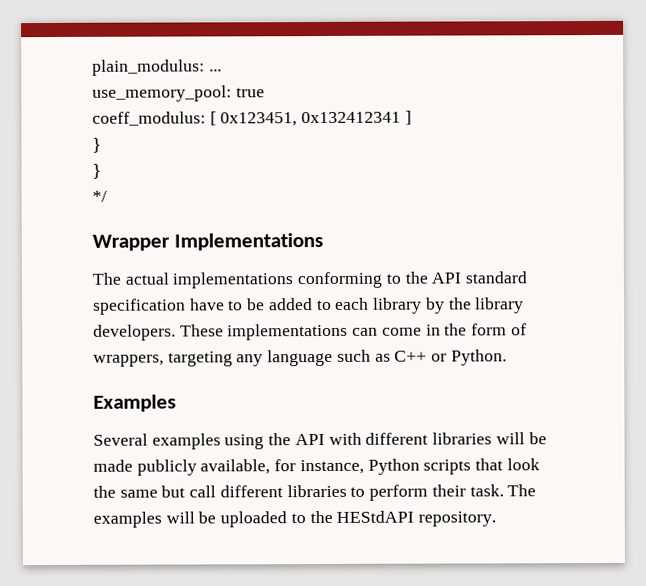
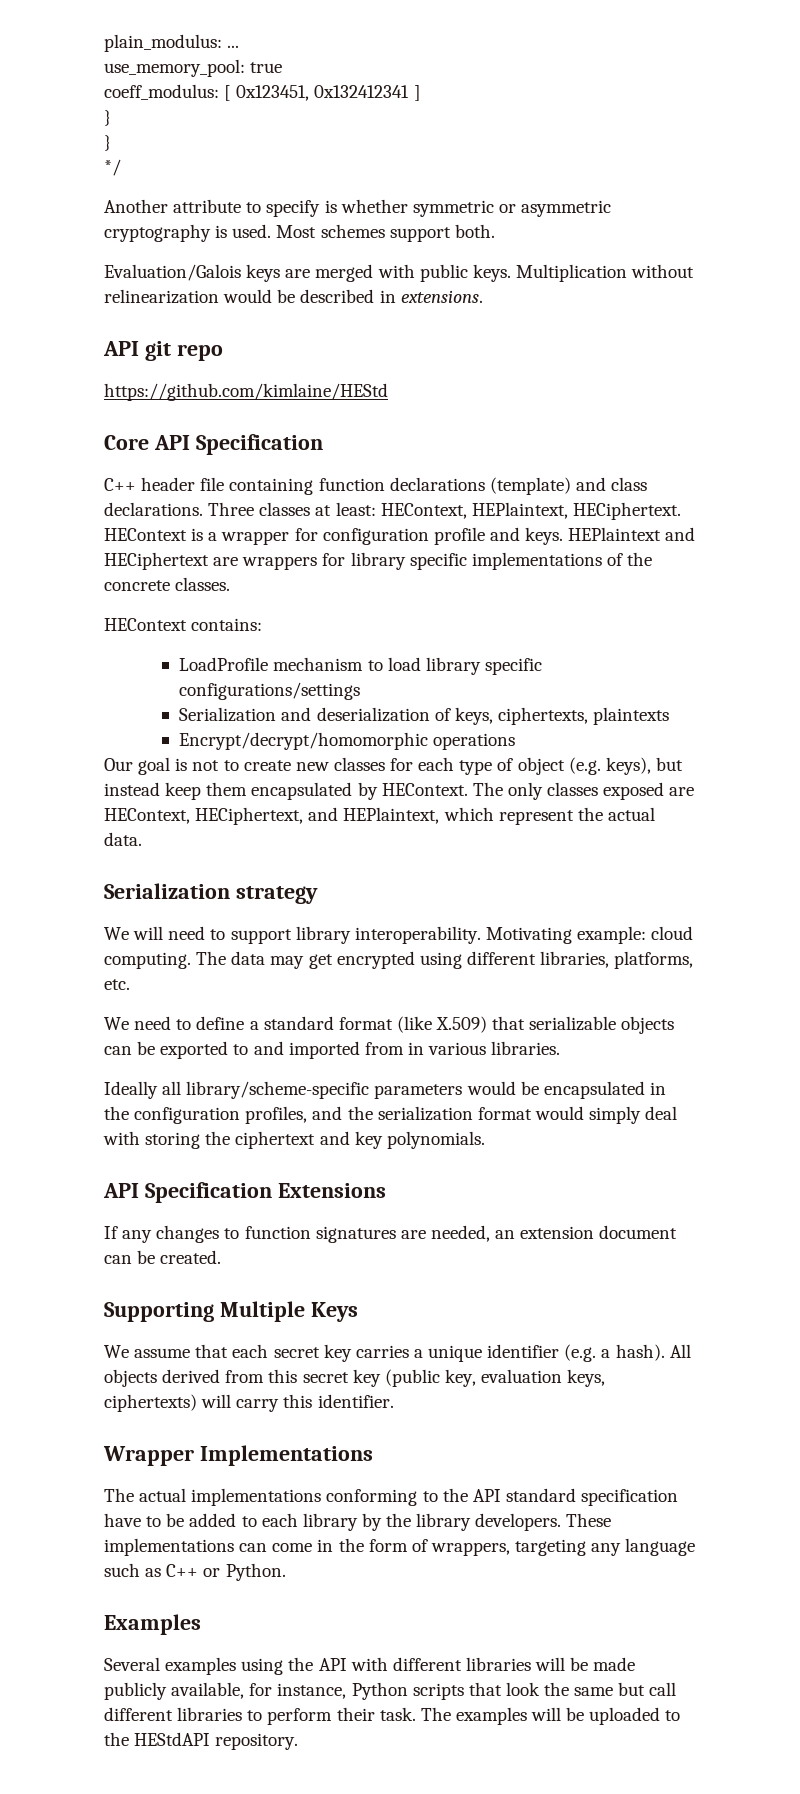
(107, 196) none -> [104,199,612,217] [104,224,495,242] [104,264,695,282] [104,289,483,304] [103,341,223,361] [104,383,388,401] [104,434,323,455] [104,477,648,495] [104,502,681,520] [104,527,696,545] [104,552,653,570] [104,577,231,591] [104,618,263,631] [179,657,542,675] [179,682,361,700] [179,707,670,725] [179,732,516,750] [104,757,683,775] [104,782,695,800] [104,807,655,825] [104,832,142,846] [104,883,318,904] [104,926,694,944] [104,951,694,969] [104,979,130,990] [104,1016,675,1034] [104,1041,561,1059] [104,1081,666,1099] [104,1106,678,1124] [103,1131,485,1149] [103,1182,386,1203] [104,1225,678,1243] [104,1250,222,1264] [104,1301,358,1322] [104,1344,691,1362] [104,1369,606,1387] [104,1394,394,1412] // Another attribute to specify is whether symmetric or asymmetric cryptography is used. Most schemes support both. // Evaluation/Galois keys are merged with public keys. Multiplication without relinearization would be described in extensions. // API git repo // https://github.com/kimlaine/HEStd // Core API Specification // C++ header file containing function declarations (template) and class declarations. Three classes at least: HEContext, HEPlaintext, HECiphertext. HEContext is a wrapper for configuration profile and keys. HEPlaintext and HECiphertext are wrappers for library specific implementations of the concrete classes. // HEContext contains: // LoadProfile mechanism to load library specific configurations/settings // Serialization and deserialization of keys, ciphertexts, plaintexts // Encrypt/decrypt/homomorphic operations // Our goal is not to create new classes for each type of object (e.g. keys), but instead keep them encapsulated by HEContext. The only classes exposed are HEContext, HECiphertext, and HEPlaintext, which represent the actual data. // Serialization strategy // We will need to support library interoperability. Motivating example: cloud computing. The data may get encrypted using different libraries, platforms, etc. // We need to define a standard format (like X.509) that serializable objects can be exported to and imported from in various libraries. // Ideally all library/scheme-specific parameters would be encapsulated in the configuration profiles, and the serialization format would simply deal with storing the ciphertext and key polynomials. // API Specification Extensions // If any changes to function signatures are needed, an extension document can be created. // Supporting Multiple Keys // We assume that each secret key carries a unique identifier (e.g. a hash). All objects derived from this secret key (public key, evaluation keys, ciphertexts) will carry this identifier.

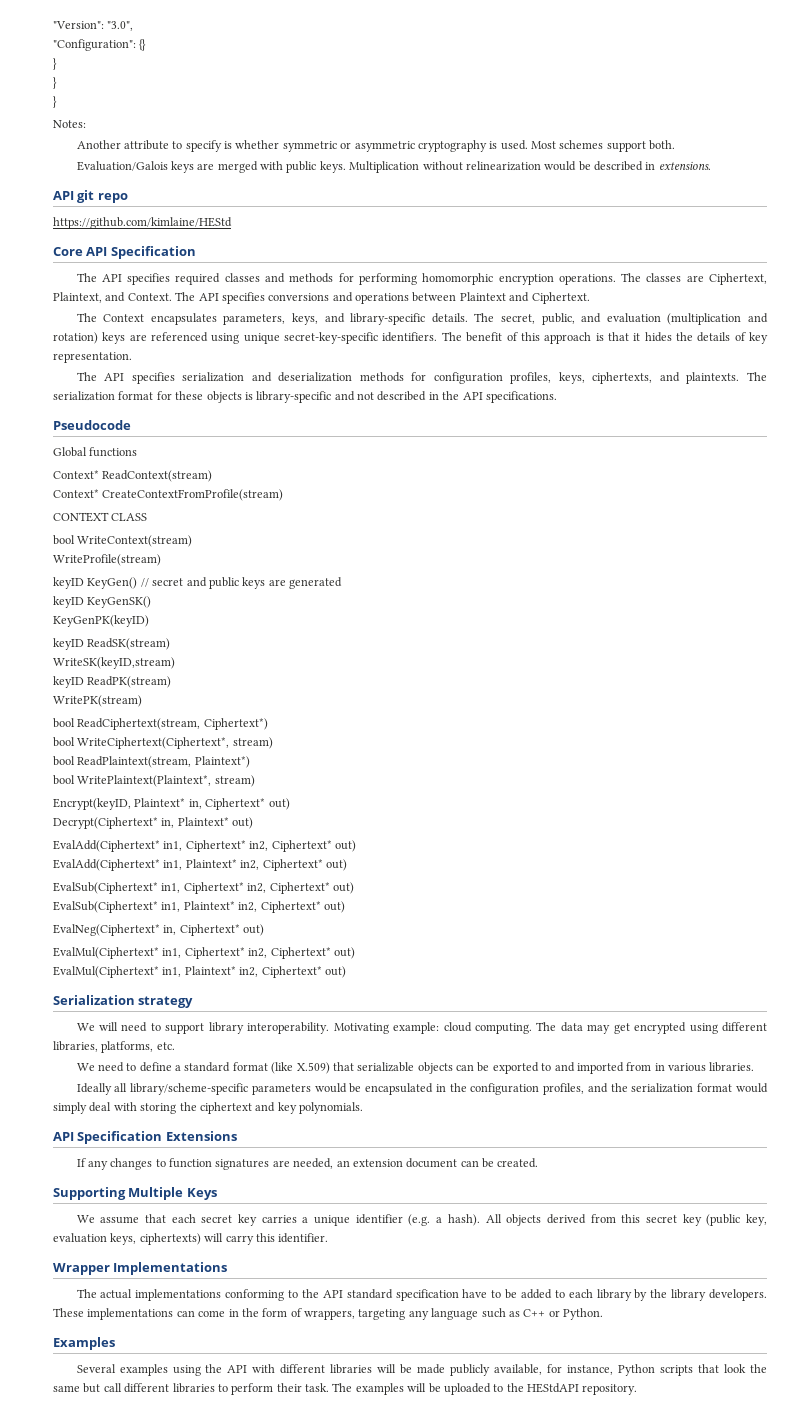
[104,34,240,52] [104,59,283,77] [104,84,421,101] [104,110,111,126] [104,135,111,151] [104,159,121,176] plain_modulus: ... // use_memory_pool: true // coeff_modulus: [ 0x123451, 0x132412341 ] // } // } // */ -> [53,21,134,31] [53,39,147,51] [53,58,57,70] [53,77,57,89] [53,96,57,108] [53,120,86,128] "Version": "3.0", // "Configuration": {} // } // } // } // Notes:
[104,477,648,495] [104,502,681,520] [104,527,696,545] [104,552,653,570] [104,577,231,591] [104,618,263,631] [179,657,542,675] [179,682,361,700] [179,707,670,725] [179,732,516,750] [104,757,683,775] [104,782,695,800] [104,807,655,825] [104,832,142,846] C++ header file containing function declarations (template) and class declarations. Three classes at least: HEContext, HEPlaintext, HECiphertext. HEContext is a wrapper for configuration profile and keys. HEPlaintext and HECiphertext are wrappers for library specific implementations of the concrete classes. // HEContext contains: // LoadProfile mechanism to load library specific configurations/settings // Serialization and deserialization of keys, ciphertexts, plaintexts // Encrypt/decrypt/homomorphic operations // Our goal is not to create new classes for each type of object (e.g. keys), but instead keep them encapsulated by HEContext. The only classes exposed are HEContext, HECiphertext, and HEPlaintext, which represent the actual data. -> [76,273,767,285] [53,292,590,304] [76,313,768,325] [53,332,769,344] [53,352,132,363] [76,372,767,384] [53,391,557,403] [53,420,131,430] [53,447,138,457] [53,470,213,482] [53,489,284,501] [53,512,148,522] [53,535,193,547] [53,554,161,566] [53,577,342,589] [53,596,152,608] [53,615,149,627] [53,638,171,650] [53,657,175,669] [53,676,172,688] [53,695,142,707] [53,718,268,730] [53,737,273,749] [53,756,250,768] [53,775,255,787] [53,798,290,810] [53,817,254,829] [53,840,356,852] [53,859,347,871] [53,882,354,894] [53,901,345,913] [53,924,265,936] [53,947,355,959] [53,966,346,978] The API specifies required classes and methods for performing homomorphic encryption operations. The classes are Ciphertext, Plaintext, and Context. The API specifies conversions and operations between Plaintext and Ciphertext. // The Context encapsulates parameters, keys, and library-specific details. The secret, public, and evaluation (multiplication and rotation) keys are referenced using unique secret-key-specific identifiers. The benefit of this approach is that it hides the details of key representation. // The API specifies serialization and deserialization methods for configuration profiles, keys, ciphertexts, and plaintexts. The serialization format for these objects is library-specific and not described in the API specifications. // Pseudocode // Global functions // Context* ReadContext(stream) // Context* CreateContextFromProfile(stream) // CONTEXT CLASS // bool WriteContext(stream) // WriteProfile(stream) // keyID KeyGen() // secret and public keys are generated // keyID KeyGenSK() // KeyGenPK(keyID) // keyID ReadSK(stream) // WriteSK(keyID,stream) // keyID ReadPK(stream) // WritePK(stream) // bool ReadCiphertext(stream, Ciphertext*) // bool WriteCiphertext(Ciphertext*, stream) // bool ReadPlaintext(stream, Plaintext*) // bool WritePlaintext(Plaintext*, stream) // Encrypt(keyID, Plaintext* in, Ciphertext* out) // Decrypt(Ciphertext* in, Plaintext* out) // EvalAdd(Ciphertext* in1, Ciphertext* in2, Ciphertext* out) // EvalAdd(Ciphertext* in1, Plaintext* in2, Ciphertext* out) // EvalSub(Ciphertext* in1, Ciphertext* in2, Ciphertext* out) // EvalSub(Ciphertext* in1, Plaintext* in2, Ciphertext* out) // EvalNeg(Ciphertext* in, Ciphertext* out) // EvalMul(Ciphertext* in1, Ciphertext* in2, Ciphertext* out) // EvalMul(Ciphertext* in1, Plaintext* in2, Ciphertext* out)

